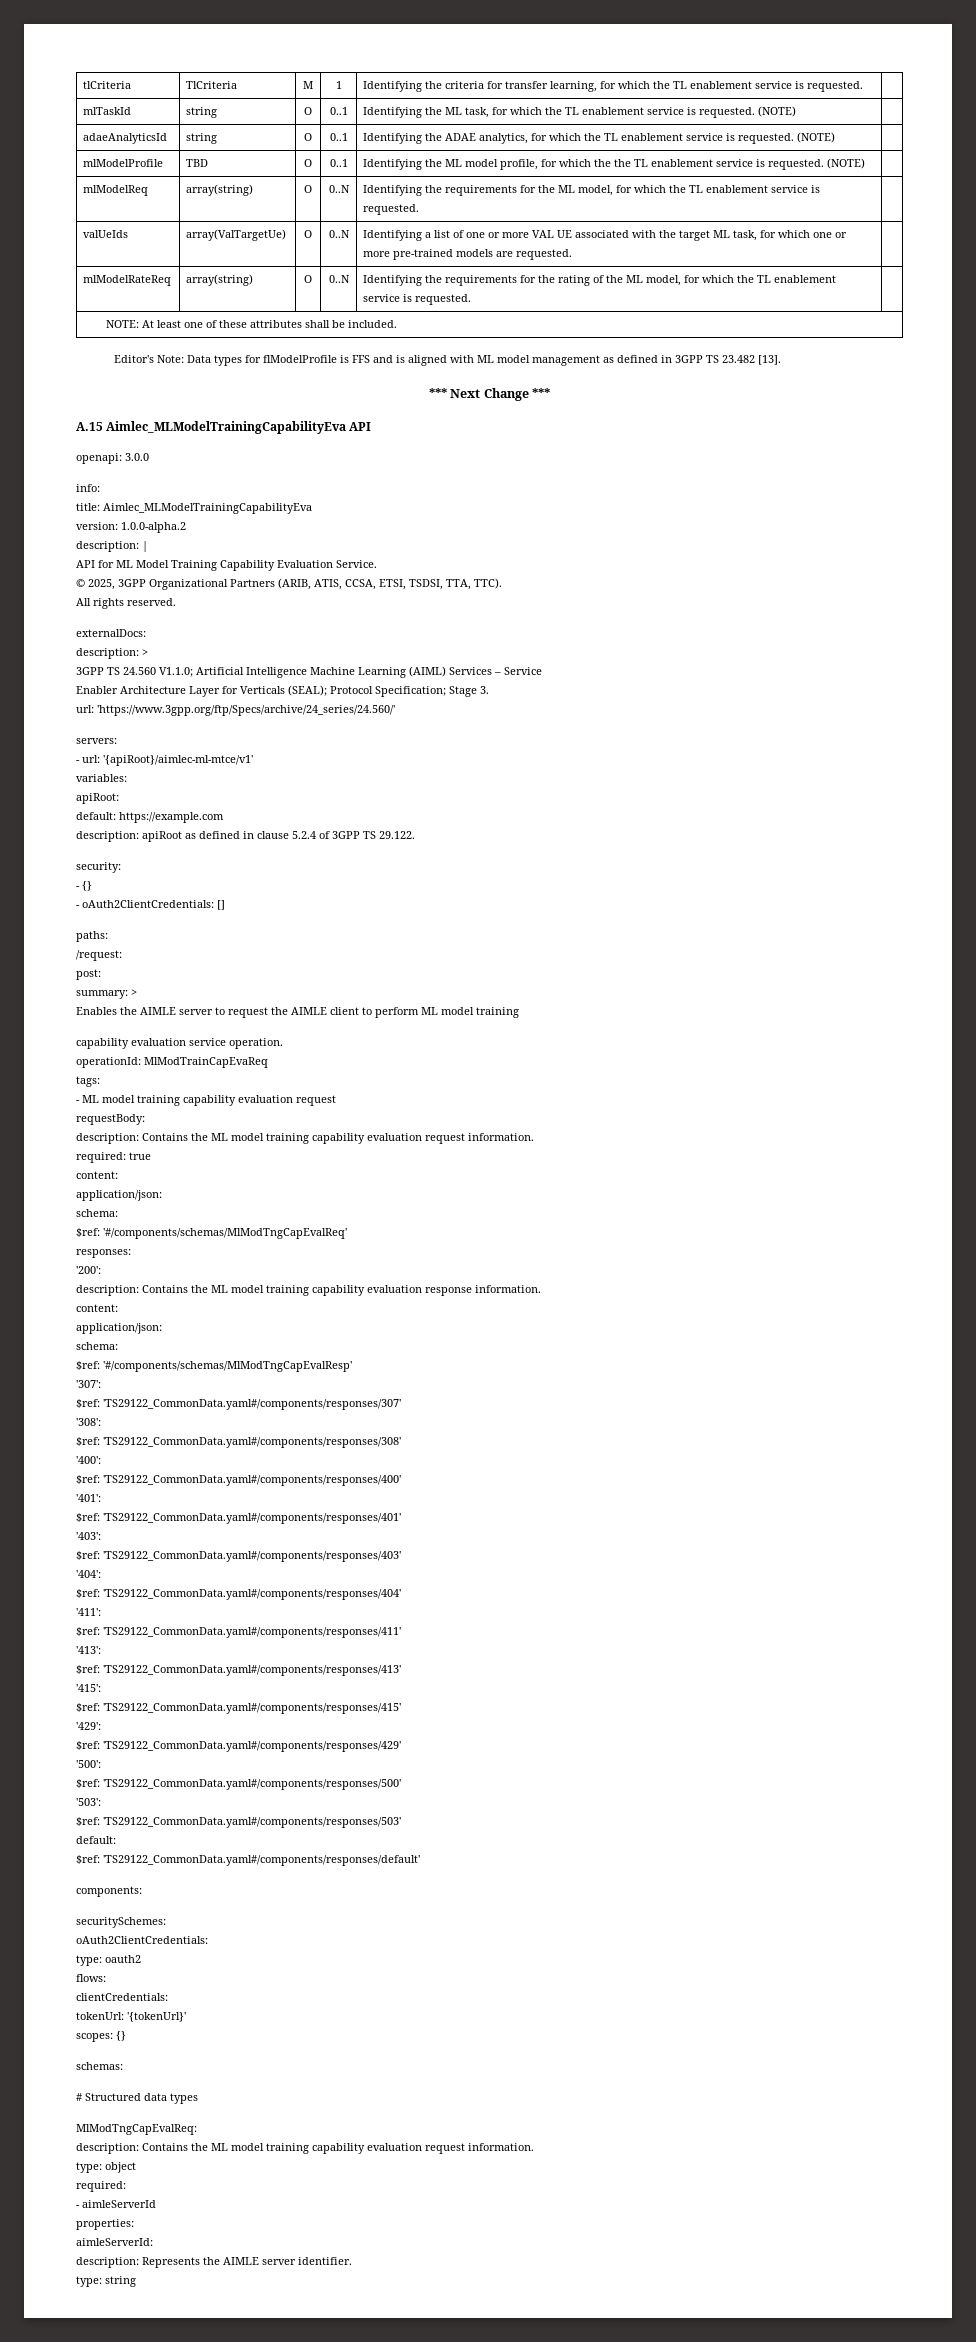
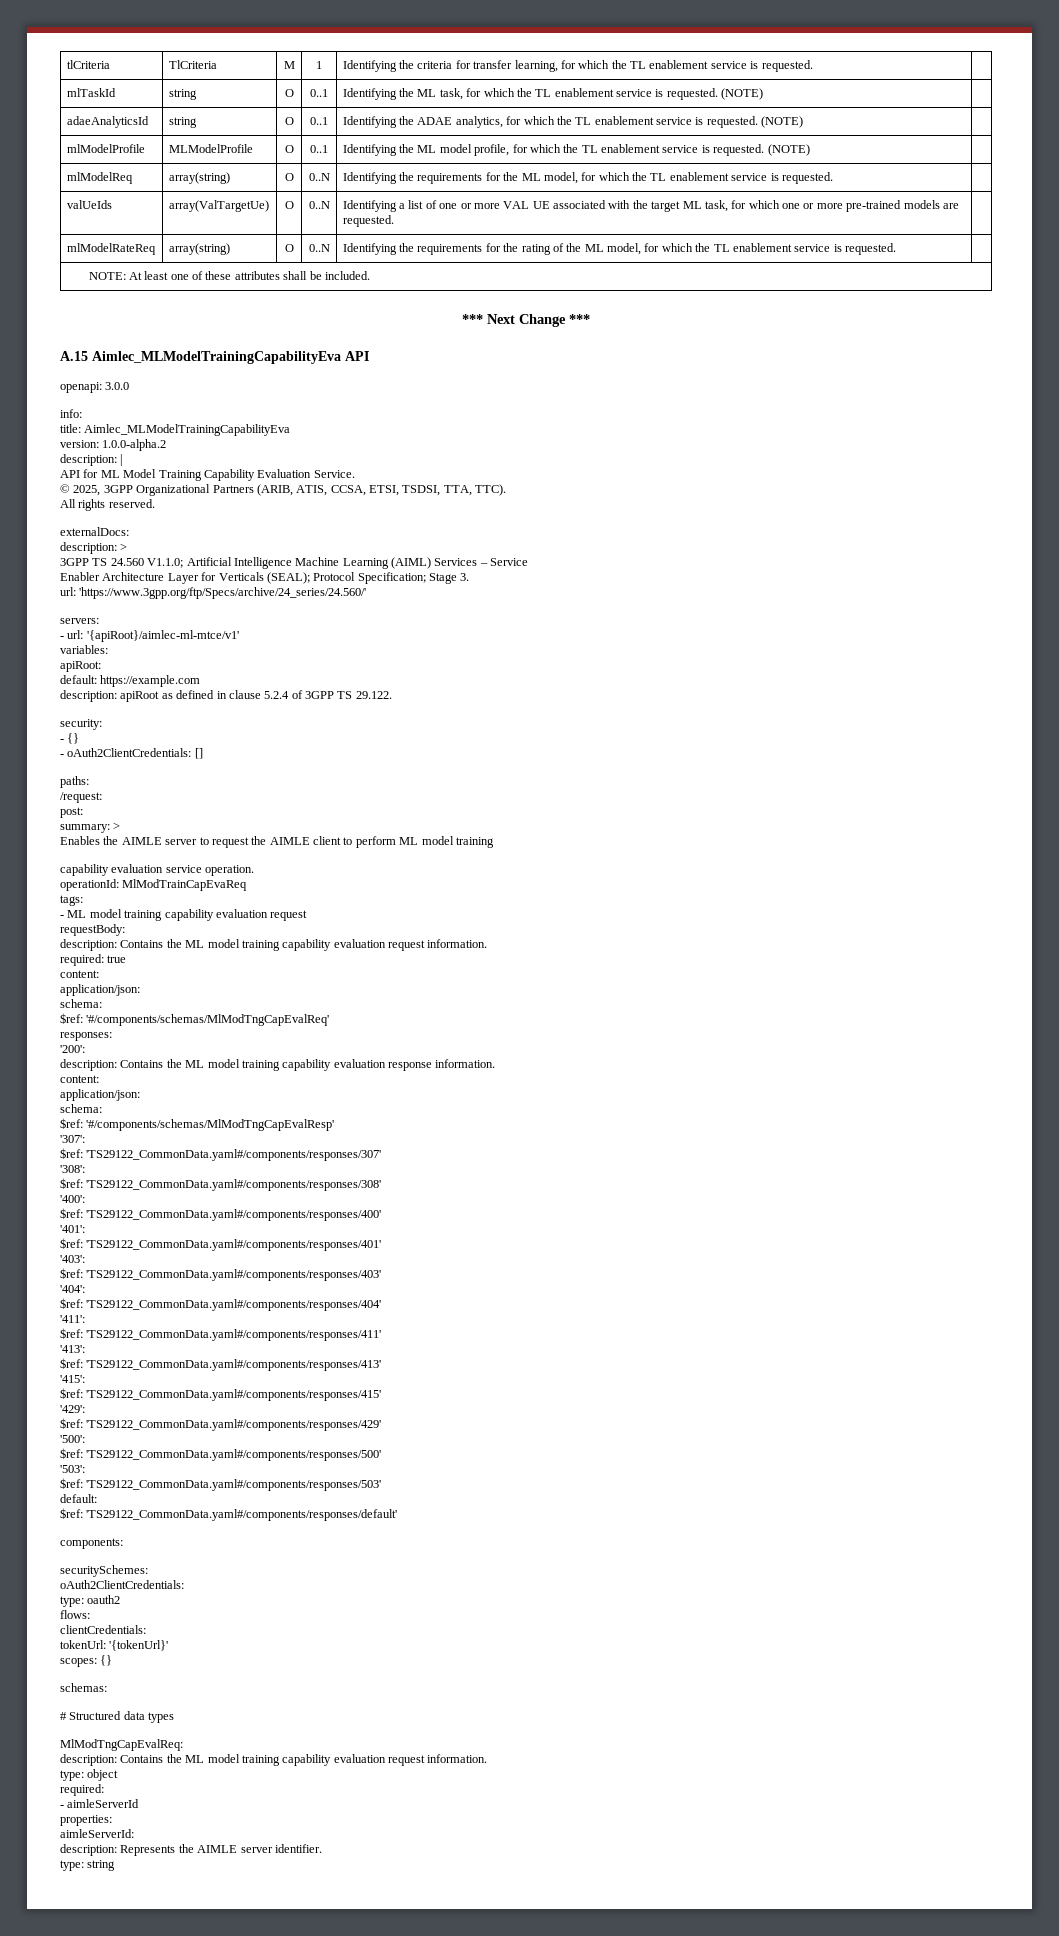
[186,159,209,167] TBD -> [168,144,253,153] MLModelProfile
[614,159,632,167] the -> (579, 148) none
[114,355,782,366] // Editor's Note: Data types for flModelProfile is FFS and is aligned with ML model management as defined in 3GPP TS 23.482 [13]. -> (370, 275) none

